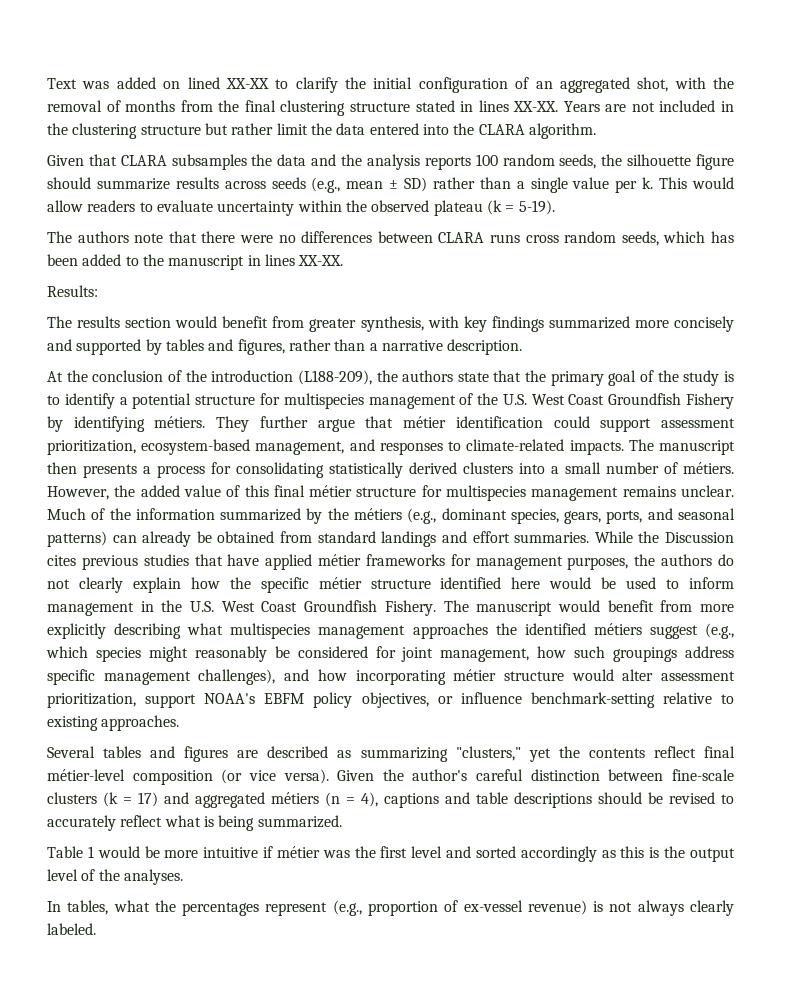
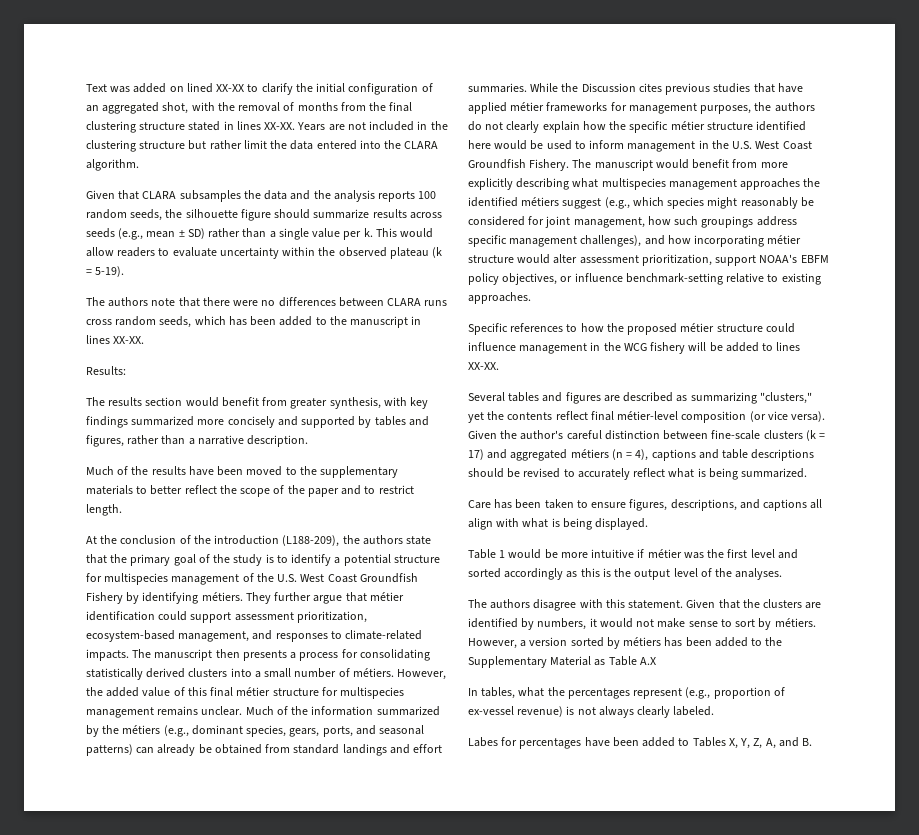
(523, 347) none -> [86,466,399,478] [86,485,414,497] [86,504,122,516] // Much of the results have been moved to the supplementary materials to better reflect the scope of the paper and to restrict length.
(180, 723) none -> [468,323,795,335] [468,342,801,354] [468,362,499,370] // Specific references to how the proposed métier structure could influence management in the WCG fishery will be added to lines XX-XX.
(342, 821) none -> [468,499,823,511] [468,518,649,530] // Care has been taken to ensure figures, descriptions, and captions all align with what is being displayed.
(183, 877) none -> [468,599,822,611] [468,618,816,630] [468,637,783,649] [468,656,656,668] // The authors disagree with this statement. Given that the clusters are identified by numbers, it would not make sense to sort by métiers. However, a version sorted by métiers has been added to the Supplementary Material as Table A.X
(96, 929) none -> [468,737,813,749] // Labes for percentages have been added to Tables X, Y, Z, A, and B.

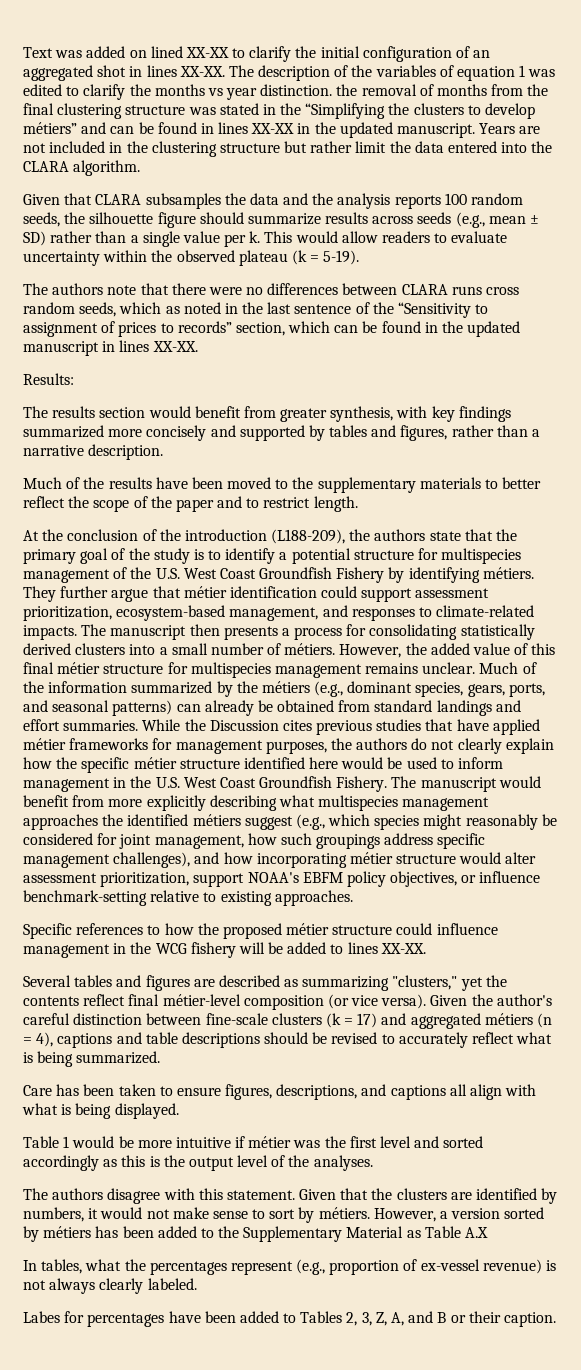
[162,102,215,114] shot, with -> [97,65,556,81] [23,84,333,100] shot in lines XX-XX. The description of the variables of equation 1 was edited to clarify the months vs year distinction.
(186, 126) none -> [188,107,216,115] was
[236,121,296,130] lines XX-XX. -> [280,103,536,119] [23,122,476,138] the “Simplifying the clusters to develop métiers” and can be found in lines XX-XX in the updated manuscript.
[228,316,347,326] has been added to the -> [165,302,489,318] [23,321,521,337] as noted in the last sentence of the “Sensitivity to assignment of prices to records” section, which can be found in the updated
[728,738,751,749] X, Y, -> [346,1312,372,1326] 2, 3,
[802,738,813,746] B. -> [437,1311,556,1327] B or their caption.

